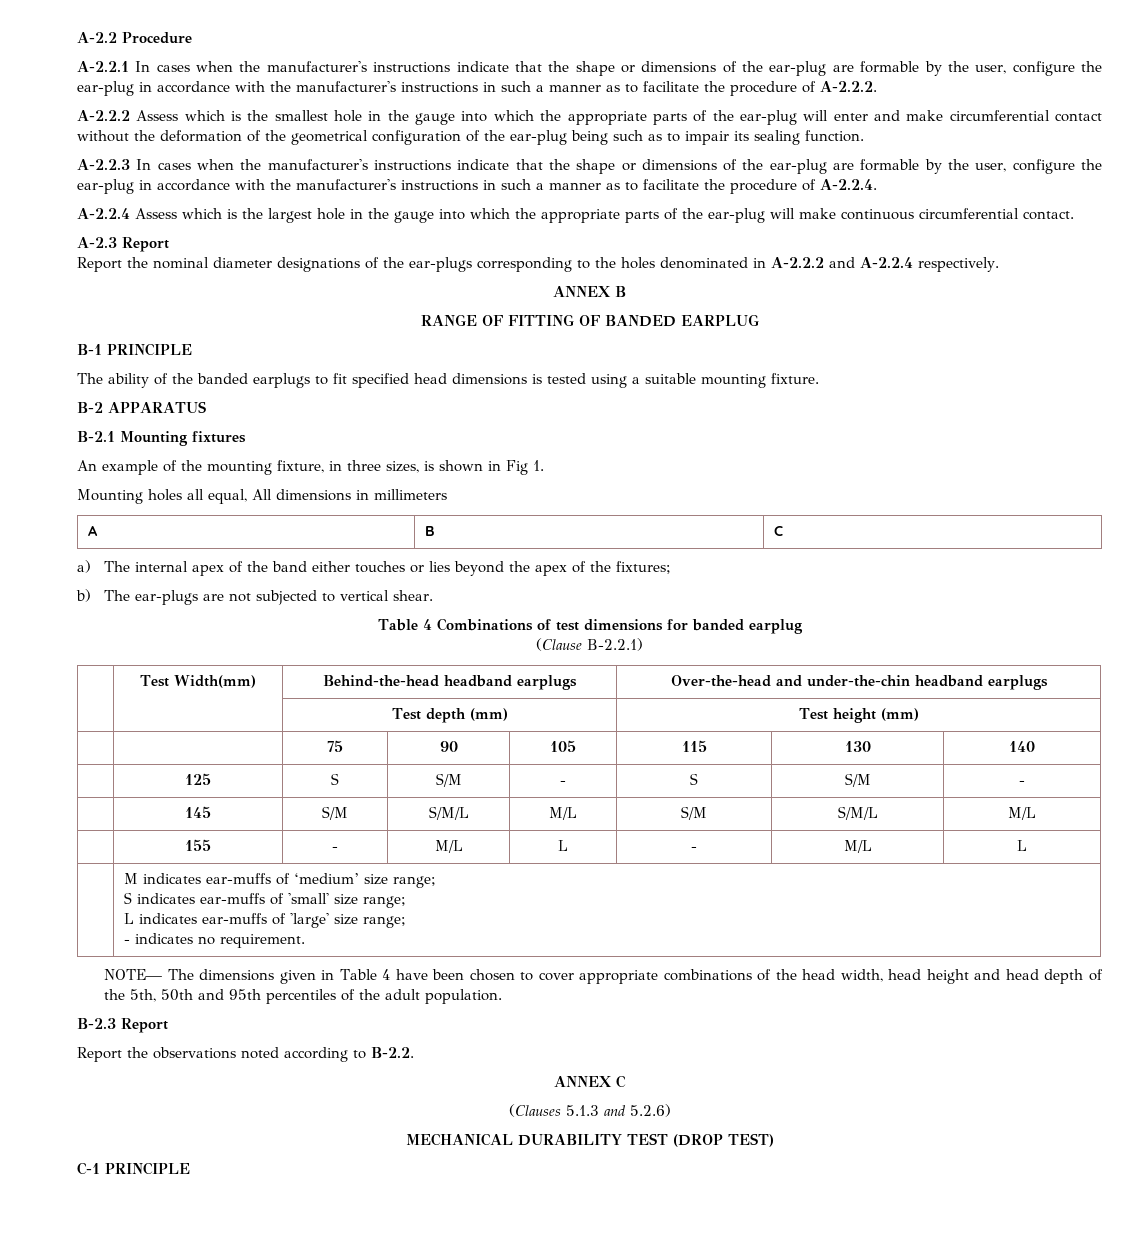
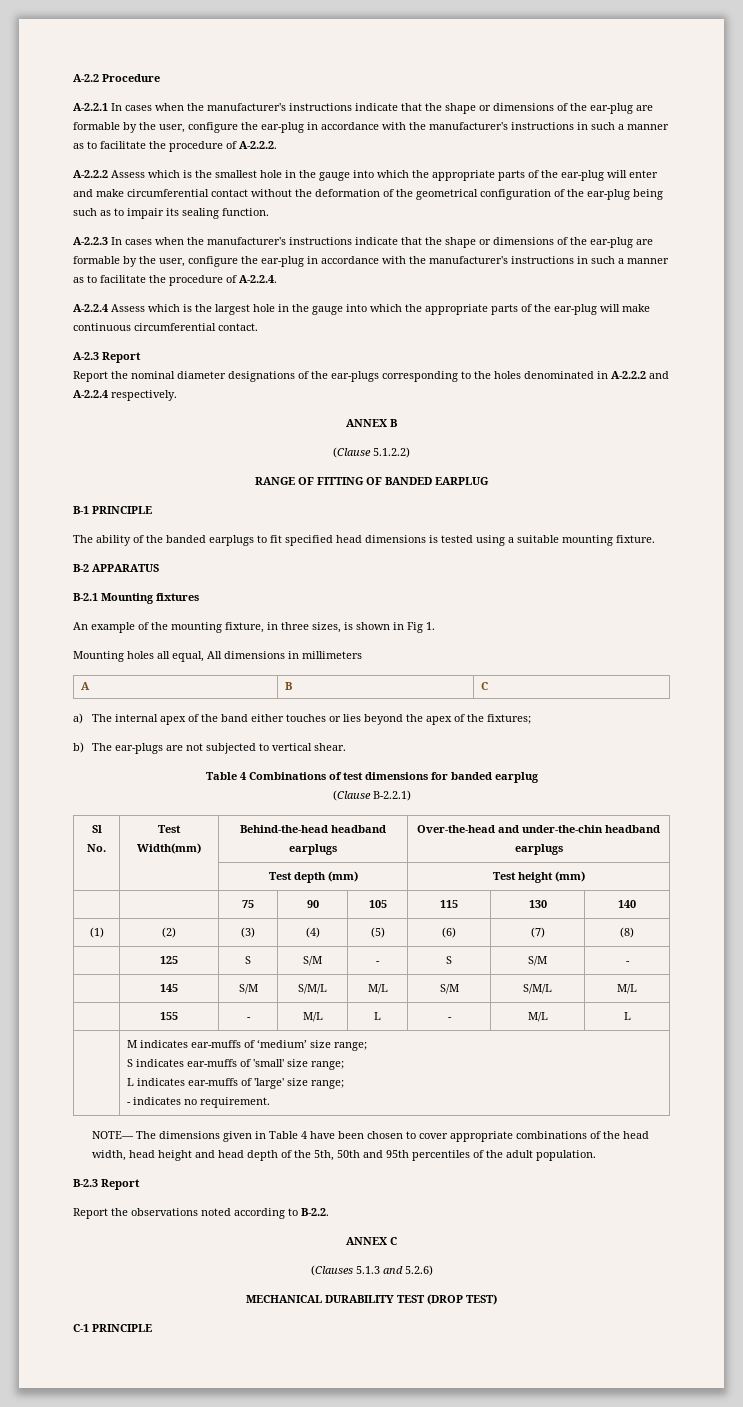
(626, 291) none -> [333,447,410,458] // (Clause 5.1.2.2)
(643, 644) none -> [91,825,102,833] [87,844,106,852] Sl No.
(1035, 746) none -> [89,927,104,938] [162,927,176,938] [241,927,255,938] [305,927,320,938] [370,927,385,938] [442,927,456,938] [530,927,545,938] [620,927,634,938] // (1) | (2) | (3) | (4) | (5) | (6) | (7) | (8)

